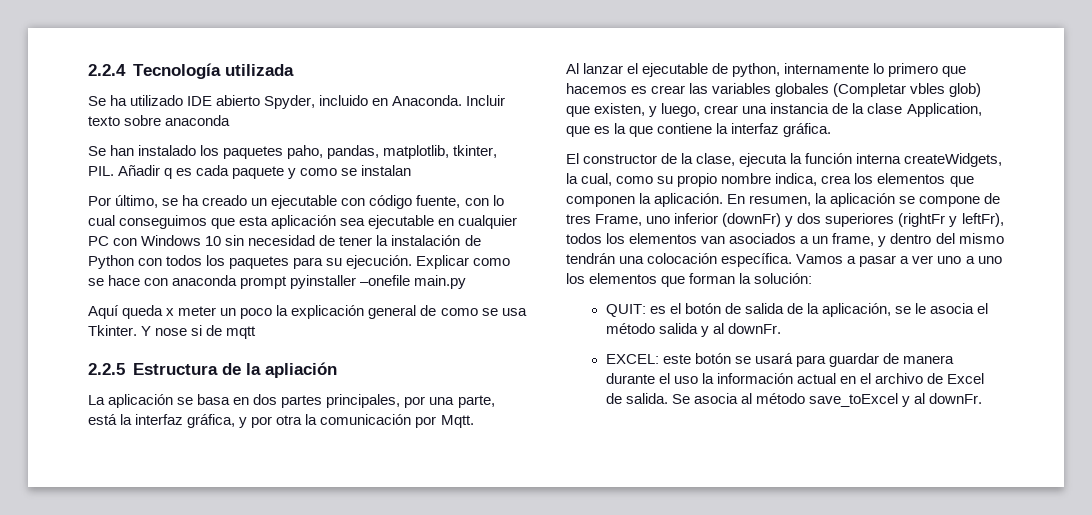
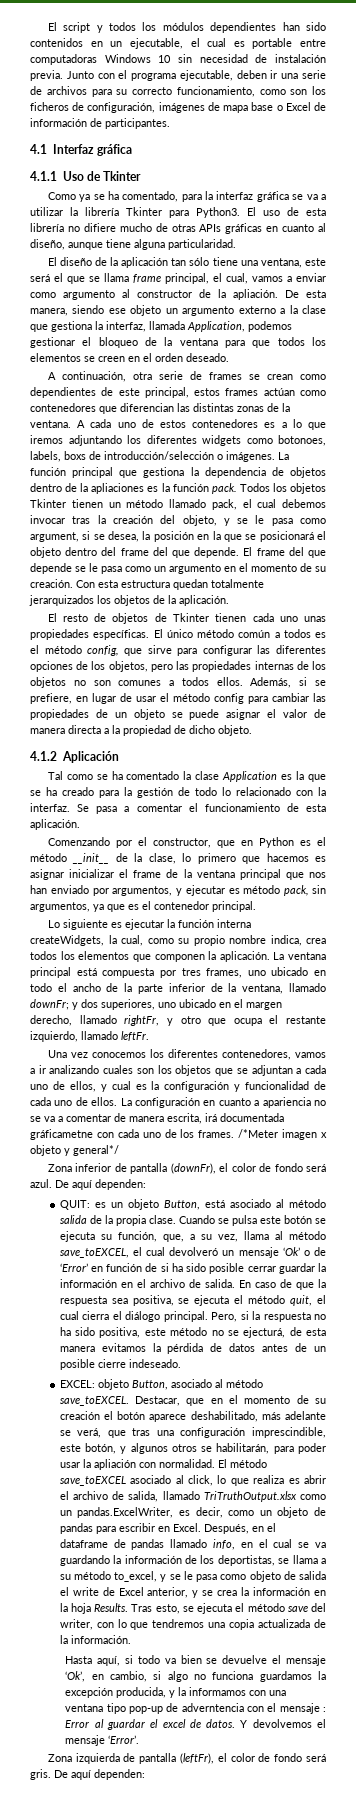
[88,63,294,79] [88,95,506,109] [88,115,231,126] [88,145,498,159] [88,165,412,179] [88,195,504,209] [88,215,518,229] [88,236,138,246] 2.2.4 Tecnología utilizada // Se ha utilizado IDE abierto Spyder, incluido en Anaconda. Incluir texto sobre anaconda // Se han instalado los paquetes paho, pandas, matplotlib, tkinter, PIL. Añadir q es cada paquete y como se instalan // Por último, se ha creado un ejecutable con código fuente, con lo cual conseguimos que esta aplicación sea ejecutable en cualquier PC con -> [47,22,326,33] [30,38,326,49] [30,54,97,65] El script y todos los módulos dependientes han sido contenidos en un ejecutable, el cual es portable entre computadoras
[339,235,481,246] [88,255,511,269] [88,275,467,289] [88,305,527,319] [88,325,257,339] [88,362,337,378] [88,394,495,408] [88,414,474,428] [566,63,870,77] tener la instalación de Python con todos los paquetes para su ejecución. Explicar como se hace con anaconda prompt pyinstaller –onefile main.py // Aquí queda x meter un poco la explicación general de como se usa Tkinter. Y nose si de mqtt // 2.2.5 Estructura de la apliación // La aplicación se basa en dos partes principales, por una parte, está la interfaz gráfica, y por otra la comunicación por Mqtt. // Al lanzar el ejecutable de python, internamente -> [275,54,326,63] [30,70,326,81] [30,86,326,97] [30,102,327,113] [30,118,170,129] [30,144,132,156] [30,171,141,181] [47,191,326,202] [30,207,326,218] [30,223,326,234] [30,239,236,250] [47,257,326,268] [30,273,326,284] [30,289,326,300] [30,305,327,316] [30,321,292,332] [30,337,327,348] [30,353,229,362] [47,371,327,382] [30,387,326,398] [30,403,290,414] [30,419,326,430] [30,435,326,446] [30,451,289,462] [30,467,326,478] [30,483,326,494] [30,499,326,510] [30,515,327,526] [30,531,327,542] [30,547,326,558] [30,563,326,574] [30,579,264,590] [29,595,229,606] [47,613,326,624] [30,629,326,640] [30,645,326,656] [30,661,327,672] [30,677,326,688] [30,693,326,704] [30,709,326,720] [30,725,252,736] [30,751,119,763] [47,771,326,782] [30,787,326,798] [30,803,326,814] [30,819,80,830] [47,837,327,848] [30,853,176,864] instalación previa. Junto con el programa ejecutable, deben ir una serie de archivos para su correcto funcionamiento, como son los ficheros de configuración, imágenes de mapa base o Excel de información de participantes. // 4.1 Interfaz gráfica // 4.1.1 Uso de Tkinter // Como ya se ha comentado, para la interfaz gráfica se va a utilizar la librería Tkinter para Python3. El uso de esta librería no difiere mucho de otras APIs gráficas en cuanto al diseño, aunque tiene alguna particularidad. // El diseño de la aplicación tan sólo tiene una ventana, este será el que se llama frame principal, el cual, vamos a enviar como argumento al constructor de la apliación. De esta manera, siendo ese objeto un argumento externo a la clase que gestiona la interfaz, llamada Application, podemos gestionar el bloqueo de la ventana para que todos los elementos se creen en el orden deseado. // A continuación, otra serie de frames se crean como dependientes de este principal, estos frames actúan como contenedores que diferencian las distintas zonas de la ventana. A cada uno de estos contenedores es a lo que iremos adjuntando los diferentes widgets como botonoes, labels, boxs de introducción/selección o imágenes. La función principal que gestiona la dependencia de objetos dentro de la apliaciones es la función pack. Todos los objetos Tkinter tienen un método llamado pack, el cual debemos invocar tras la creación del objeto, y se le pasa como argument, si se desea, la posición en la que se posicionará el objeto dentro del frame del que depende. El frame del que depende se le pasa como un argumento en el momento de su creación. Con esta estructura quedan totalmente jerarquizados los objetos de la aplicación. // El resto de objetos de Tkinter tienen cada uno unas propiedades específicas. El único método común a todos es el método config, que sirve para configurar las diferentes opciones de los objetos, pero las propiedades internas de los objetos no son comunes a todos ellos. Además, si se prefiere, en lugar de usar el método config para cambiar las propiedades de un objeto se puede asignar el valor de manera directa a la propiedad de dicho objeto. // 4.1.2 Aplicación // Tal como se ha comentado la clase Application es la que se ha creado para la gestión de todo lo relacionado con la interfaz. Se pasa a comentar el funcionamiento de esta aplicación. // Comenzando por el constructor, que en Python es el método __init__ de la clase,
[651,83,982,97] [566,103,982,117] [566,123,832,137] [566,153,788,167] crear las variables globales (Completar vbles glob) que existen, y luego, crear una instancia de la clase Application, que es la que contiene la interfaz gráfica. // El constructor de la clase, ejecuta -> [30,869,326,880] [30,885,326,896] [30,901,256,912] [47,919,164,930] asignar inicializar el frame de la ventana principal que nos han enviado por argumentos, y ejecutar es método pack, sin argumentos, ya que es el contenedor principal. // Lo siguiente es ejecutar
(852, 179) none -> [30,951,57,960] todos
[727,193,1001,207] [566,213,1004,227] [566,233,1004,247] [566,253,1002,267] [566,273,813,287] [605,303,989,317] [605,323,781,337] [605,353,954,367] [605,373,836,384] En resumen, la aplicación se compone de tres Frame, uno inferior (downFr) y dos superiores (rightFr y leftFr), todos los elementos van asociados a un frame, y dentro del mismo tendrán una colocación específica. Vamos a pasar a ver uno a uno los elementos que forman la solución: // QUIT: es el botón de salida de la aplicación, se le asocia el método salida y al downFr. // EXCEL: este botón se usará para guardar de manera durante el uso la información actual -> [273,952,326,960] [30,967,326,978] [30,983,327,994] [30,999,282,1010] [30,1015,326,1026] [30,1031,149,1042] [47,1049,326,1060] [30,1065,326,1076] [30,1081,326,1092] [30,1097,326,1108] [30,1113,284,1124] [30,1129,327,1140] [30,1145,119,1156] [47,1163,326,1174] [30,1179,146,1190] [59,1199,326,1210] [59,1215,327,1226] [59,1231,326,1242] [59,1247,326,1258] [59,1263,326,1274] [59,1279,117,1288] La ventana principal está compuesta por tres frames, uno ubicado en todo el ancho de la parte inferior de la ventana, llamado downFr; y dos superiores, uno ubicado en el margen derecho, llamado rightFr, y otro que ocupa el restante izquierdo, llamado leftFr. // Una vez conocemos los diferentes contenedores, vamos a ir analizando cuales son los objetos que se adjuntan a cada uno de ellos, y cual es la configuración y funcionalidad de cada uno de ellos. La configuración en cuanto a apariencia no se va a comentar de manera escrita, irá documentada gráficametne con cada uno de los frames. /*Meter imagen x objeto y general*/ // Zona inferior de pantalla (downFr), el color de fondo será azul. De aquí dependen: // QUIT: es un objeto Button, está asociado al método salida de la propia clase. Cuando se pulsa este botón se ejecuta su función, que, a su vez, llama al método save_toEXCEL, el cual devolveró un mensaje ‘Ok’ o de ‘Error’ en función de si ha sido posible cerrar guardar la información
[947,373,985,384] [605,393,982,407] Excel de salida. Se asocia al método save_toExcel y al downFr. -> [204,1279,326,1290] [59,1295,326,1306] [59,1311,326,1322] [59,1327,326,1338] [59,1343,326,1354] [59,1359,181,1370] [59,1379,263,1390] [59,1395,326,1406] [59,1411,326,1422] [59,1427,326,1438] [59,1443,326,1454] [59,1459,267,1470] [59,1475,326,1486] [59,1491,326,1502] [59,1507,326,1518] [59,1523,276,1534] [59,1539,326,1550] [59,1555,326,1566] [59,1571,326,1582] [59,1587,326,1598] [59,1603,326,1614] [59,1619,326,1630] [59,1635,131,1644] [65,1655,326,1666] [65,1671,326,1682] [65,1687,287,1698] [65,1703,326,1714] [65,1719,326,1730] [65,1735,140,1746] [47,1753,326,1764] [30,1769,145,1780] salida. En caso de que la respuesta sea positiva, se ejecuta el método quit, el cual cierra el diálogo principal. Pero, si la respuesta no ha sido positiva, este método no se ejecturá, de esta manera evitamos la pérdida de datos antes de un posible cierre indeseado. // EXCEL: objeto Button, asociado al método save_toEXCEL. Destacar, que en el momento de su creación el botón aparece deshabilitado, más adelante se verá, que tras una configuración imprescindible, este botón, y algunos otros se habilitarán, para poder usar la apliación con normalidad. El método save_toEXCEL asociado al click, lo que realiza es abrir el archivo de salida, llamado TriTruthOutput.xlsx como un pandas.ExcelWriter, es decir, como un objeto de pandas para escribir en Excel. Después, en el dataframe de pandas llamado info, en el cual se va guardando la información de los deportistas, se llama a su método to_excel, y se le pasa como objeto de salida el write de Excel anterior, y se crea la información en la hoja Results. Tras esto, se ejecuta el método save del writer, con lo que tendremos una copia actualizada de la información. // Hasta aquí, si todo va bien se devuelve el mensaje ‘Ok’, en cambio, si algo no funciona guardamos la excepción producida, y la informamos con una ventana tipo pop-up de adverntencia con el mensaje : Error al guardar el excel de datos. Y devolvemos el mensaje ‘Error’. // Zona izquierda de pantalla (leftFr), el color de fondo será gris. De aquí dependen:

